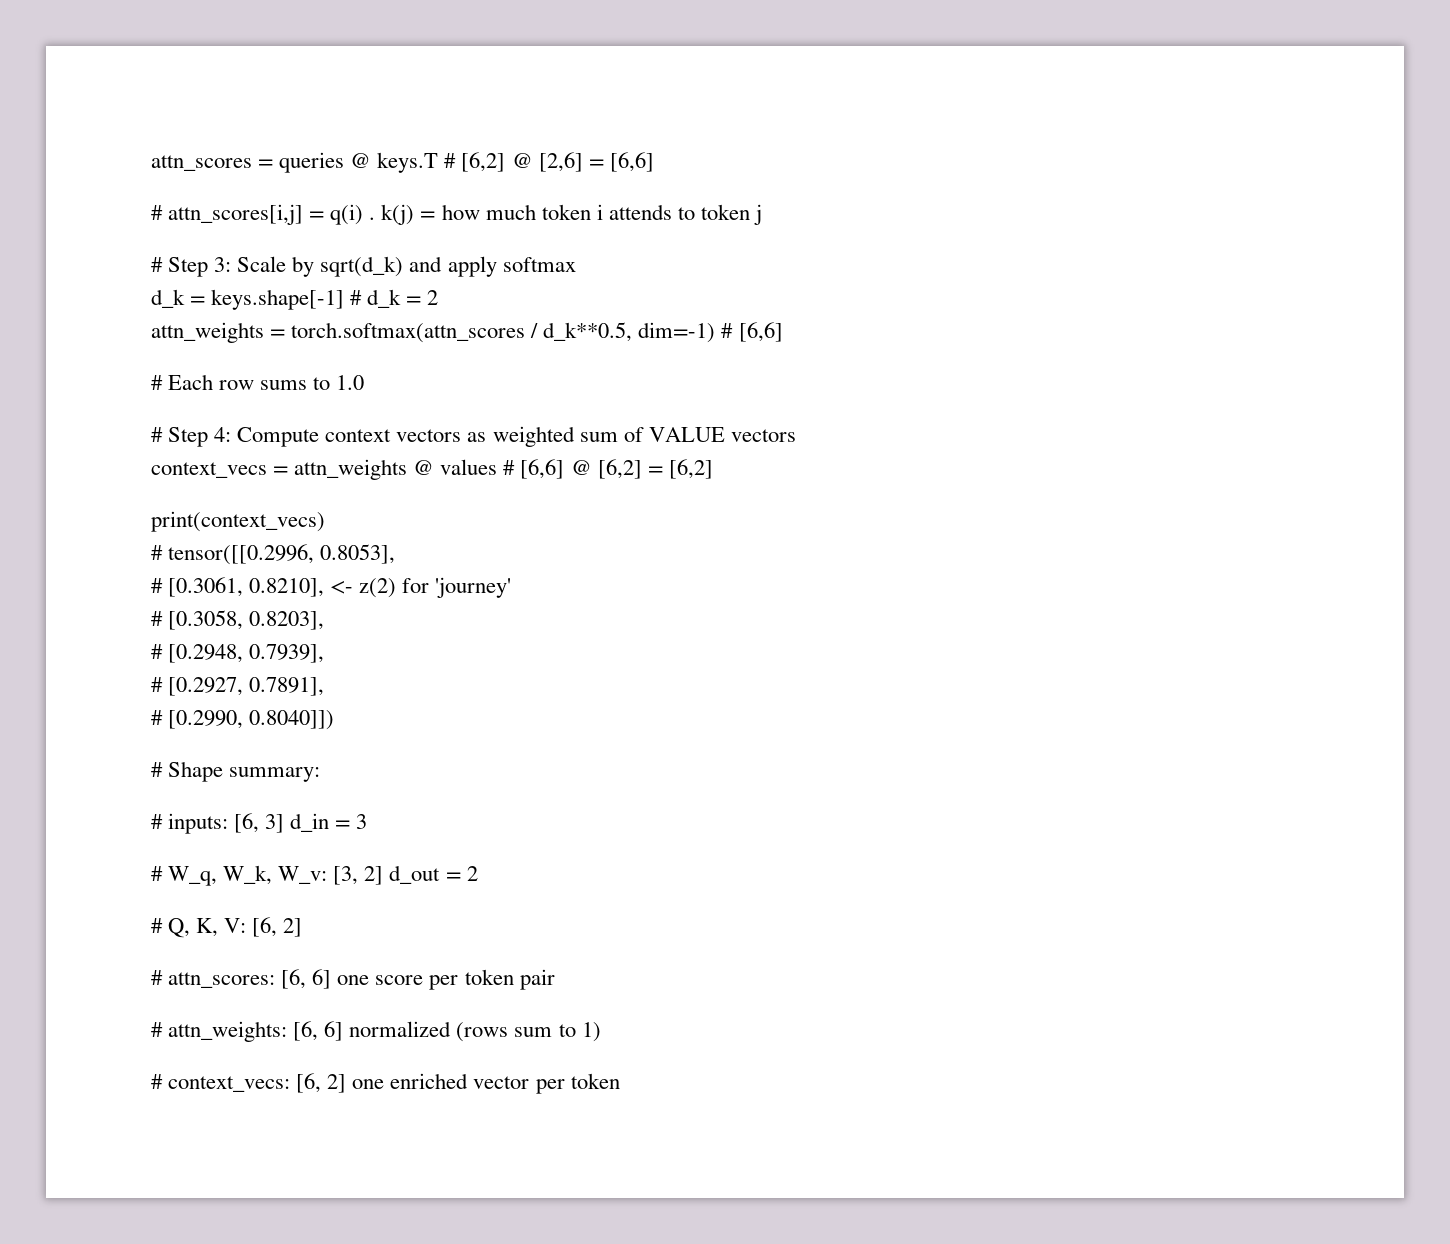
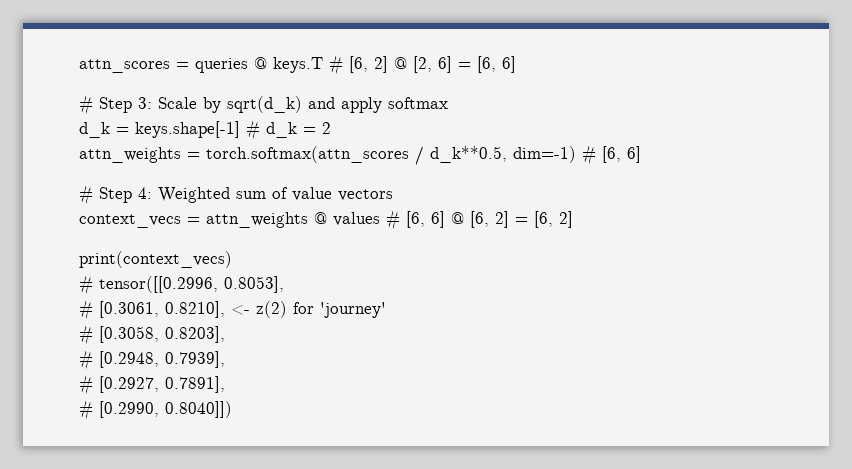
[461,152,654,172] [151,204,763,225] [6,2] @ [2,6] = [6,6] // # attn_scores[i,j] = q(i) . k(j) = how much token i attends to token j -> [349,56,516,73] [6, 2] @ [2, 6] = [6, 6]
[738,322,783,342] [151,374,365,390] [151,426,575,447] [6,6] // # Each row sums to 1.0 // # Step 4: Compute context vectors as weighted -> [602,146,641,163] [79,185,230,205] [6, 6] // # Step 4: Weighted
[648,427,725,442] VALUE -> [292,187,332,201] value
[520,459,713,479] [6,6] @ [6,2] = [6,2] -> [406,211,573,228] [6, 6] @ [6, 2] = [6, 2]
[151,761,321,782] [151,813,368,834] [151,865,478,886] [151,917,303,938] [151,969,555,990] [151,1021,601,1042] [151,1073,620,1094] // # Shape summary: // # inputs: [6, 3] d_in = 3 // # W_q, W_k, W_v: [3, 2] d_out = 2 // # Q, K, V: [6, 2] // # attn_scores: [6, 6] one score per token pair // # attn_weights: [6, 6] normalized (rows sum to 1) // # context_vecs: [6, 2] one enriched vector per token -> (232, 409) none

